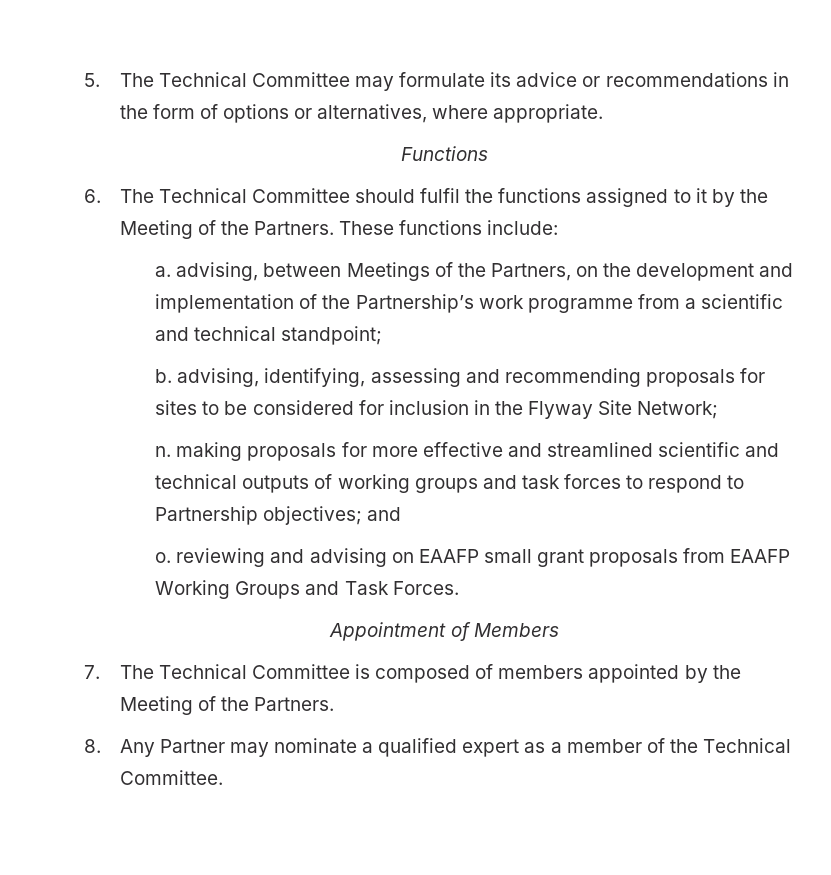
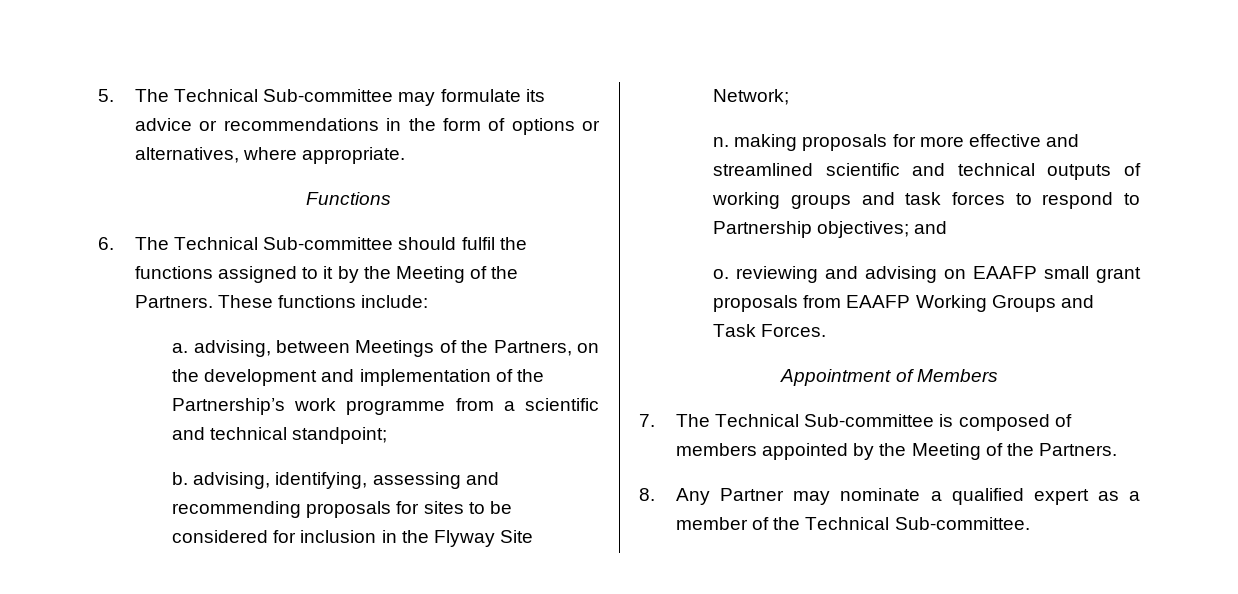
[251,72,350,87] Committee -> [263,89,394,102] Sub-committee
[251,188,350,203] Committee -> [263,237,394,250] Sub-committee
[251,664,350,679] Committee -> [804,414,935,427] Sub-committee
[119,770,223,785] Committee. -> [894,517,1030,530] Sub-committee.

